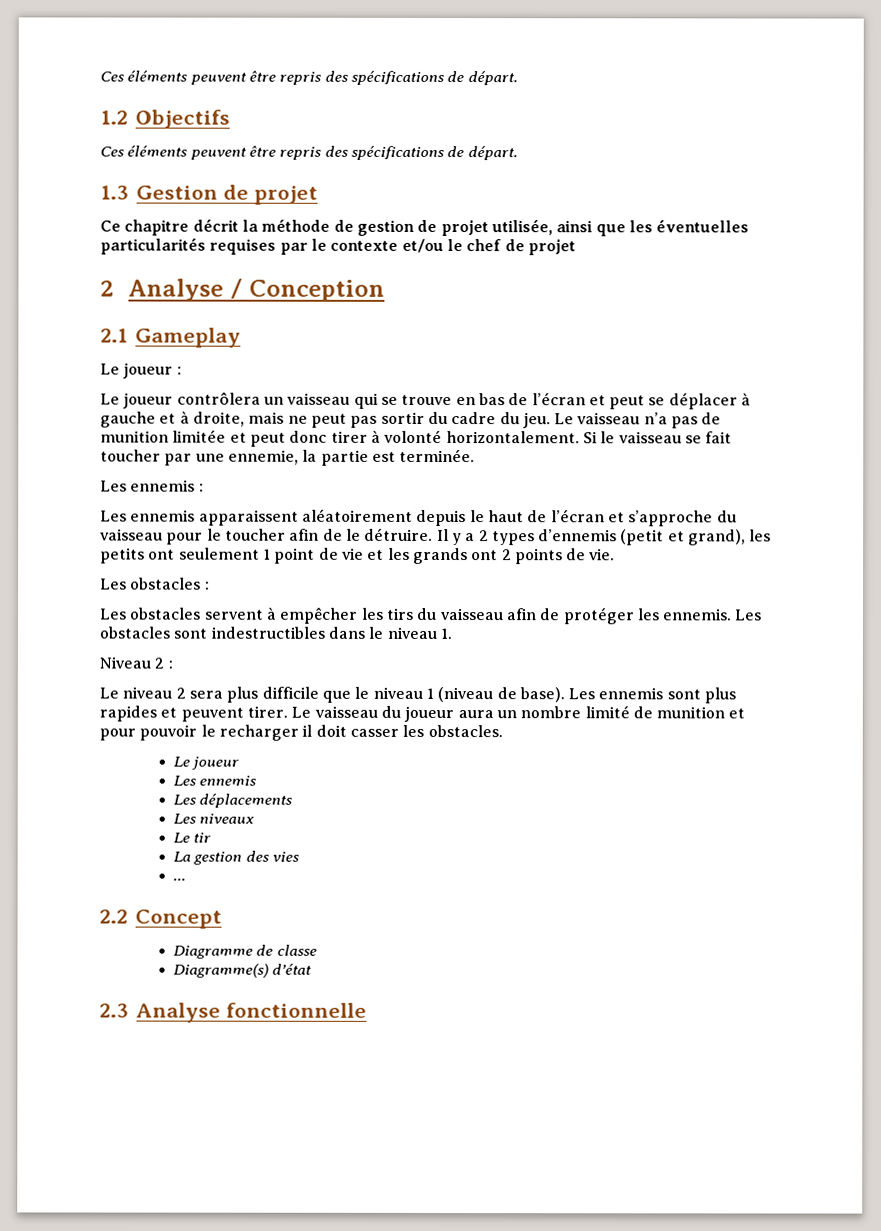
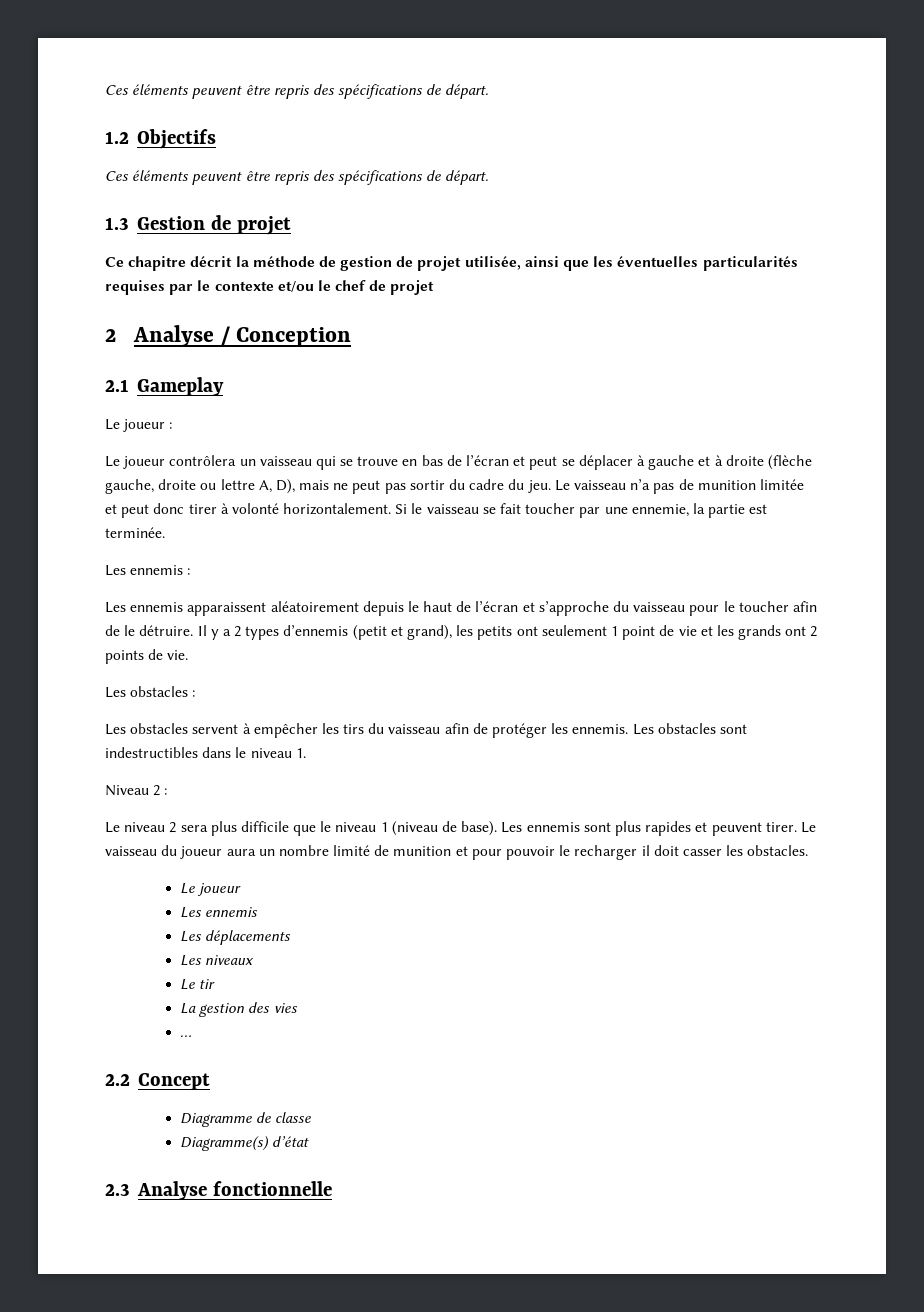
[192,411,245,427] droite, -> [725,455,812,470] [105,479,295,494] droite (flèche gauche, droite ou lettre A, D),

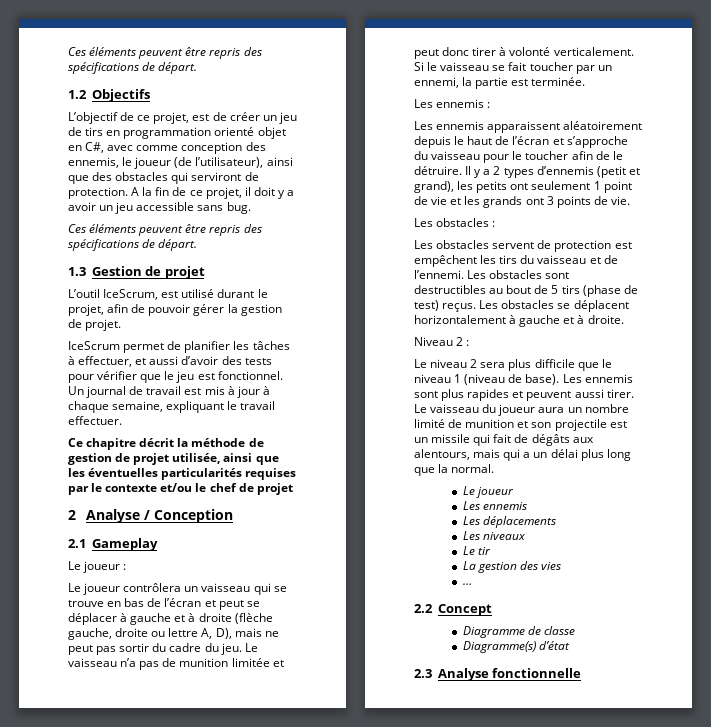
(216, 139) none -> [68,112,297,124] [68,127,286,139] [68,142,266,154] [68,157,293,169] [68,172,259,184] [68,187,295,199] [68,202,251,214] // L’objectif de ce projet, est de créer un jeu de tirs en programmation orienté objet en C#, avec comme conception des ennemis, le joueur (de l’utilisateur), ainsi que des obstacles qui serviront de protection. A la fin de ce projet, il doit y a avoir un jeu accessible sans bug.
(291, 225) none -> [68,289,268,300] [68,304,282,316] [68,319,122,331] [68,341,290,353] [68,356,272,367] [68,371,283,383] [68,386,270,398] [68,401,276,413] [68,416,122,425] // L’outil IceScrum, est utilisé durant le projet, afin de pouvoir gérer la gestion de projet. // IceScrum permet de planifier les tâches à effectuer, et aussi d’avoir des tests pour vérifier que le jeu est fonctionnel. Un journal de travail est mis à jour à chaque semaine, expliquant le travail effectuer.
[283,503,392,515] horizontalement. -> [553,47,634,56] verticalement.
[604,504,689,517] une ennemie, -> [597,65,612,71] [414,77,459,88] un ennemi,
[810,626,818,637] 2 -> [546,196,554,205] 3
[242,723,747,738] [105,747,306,758] à empêcher les tirs du vaisseau afin de protéger les ennemis. Les obstacles sont indestructibles dans le niveau 1. -> [537,240,632,252] [414,255,618,267] [414,270,570,279] [414,285,638,297] [414,300,629,312] [414,315,624,327] de protection est empêchent les tirs du vaisseau et de l’ennemi. Les obstacles sont destructibles au bout de 5 tirs (phase de test) reçus. Les obstacles se déplacent horizontalement à gauche et à droite.
(762, 829) none -> [574,389,604,398] aussi
[471,845,809,860] pour pouvoir le recharger il doit casser les obstacles. -> [531,419,627,431] [414,434,594,446] [414,449,631,461] [414,464,495,476] son projectile est un missile qui fait de dégâts aux alentours, mais qui a un délai plus long que la normal.

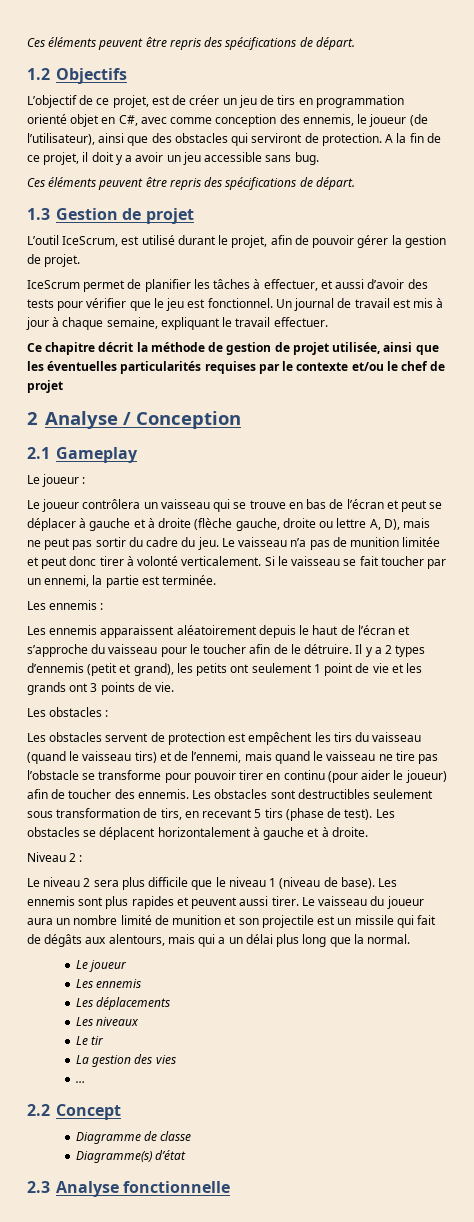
[589,255,618,264] [414,270,570,279] [414,285,549,294] et de l’ennemi. Les obstacles sont destructibles au bout de -> [27,751,439,764] [27,770,447,783] [27,789,434,799] [27,808,253,820] (quand le vaisseau tirs) et de l’ennemi, mais quand le vaisseau ne tire pas l’obstacle se transforme pour pouvoir tirer en continu (pour aider le joueur) afin de toucher des ennemis. Les obstacles sont destructibles seulement sous transformation de tirs, en recevant
[414,300,477,312] test) reçus. -> [344,809,373,820] test).

